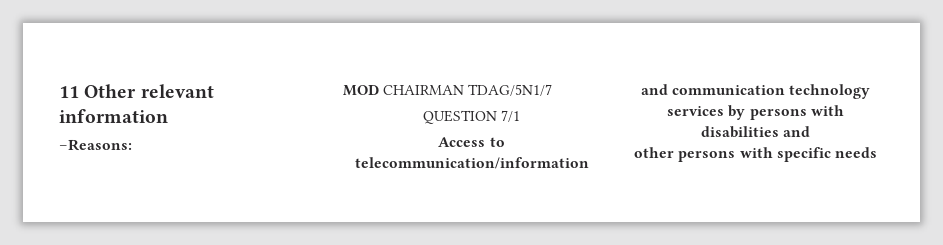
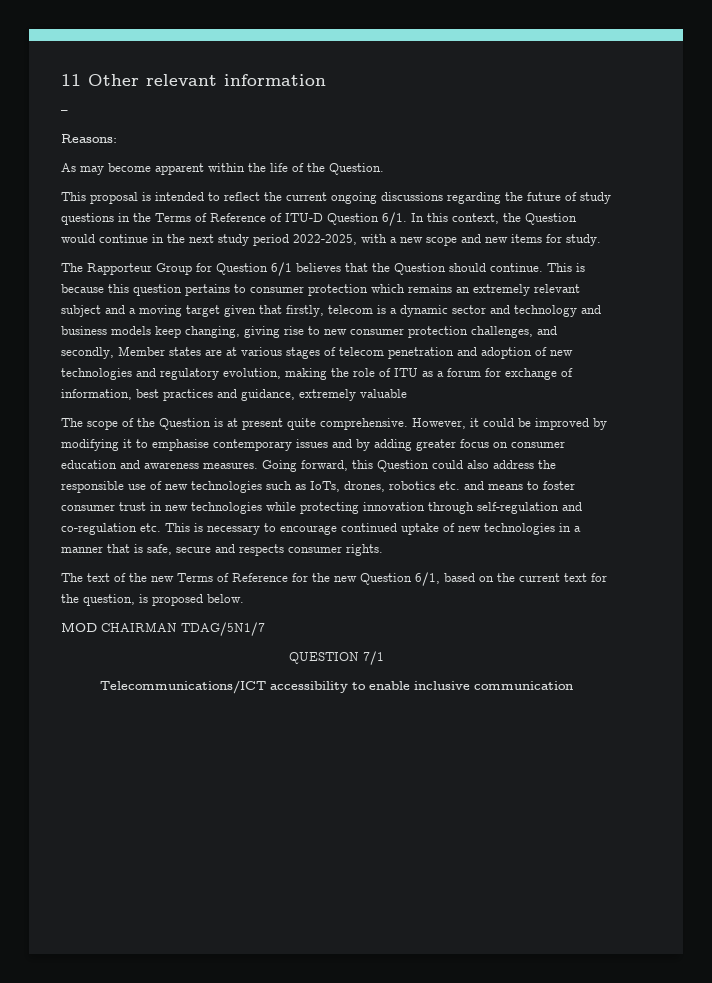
[59,139,132,151] –Reasons: -> [61,110,68,114] [61,134,117,143] [61,163,384,175] [61,192,611,204] [61,212,577,226] [61,234,601,246] [61,262,585,276] [61,284,580,296] [61,305,601,317] [61,326,557,338] [61,346,573,359] [61,368,573,380] [61,389,407,401] [61,418,607,430] [61,439,565,451] [61,460,556,472] [61,481,575,493] [61,502,582,514] [61,523,581,535] [61,544,383,556] [61,572,607,586] [61,594,244,606] – // Reasons: // As may become apparent within the life of the Question. // This proposal is intended to reflect the current ongoing discussions regarding the future of study questions in the Terms of Reference of ITU-D Question 6/1. In this context, the Question would continue in the next study period 2022-2025, with a new scope and new items for study. // The Rapporteur Group for Question 6/1 believes that the Question should continue. This is because this question pertains to consumer protection which remains an extremely relevant subject and a moving target given that firstly, telecom is a dynamic sector and technology and business models keep changing, giving rise to new consumer protection challenges, and secondly, Member states are at various stages of telecom penetration and adoption of new technologies and regulatory evolution, making the role of ITU as a forum for exchange of information, best practices and guidance, extremely valuable // The scope of the Question is at present quite comprehensive. However, it could be improved by modifying it to emphasise contemporary issues and by adding greater focus on consumer education and awareness measures. Going forward, this Question could also address the responsible use of new technologies such as IoTs, drones, robotics etc. and means to foster consumer trust in new technologies while protecting innovation through self-regulation and co-regulation etc. This is necessary to encourage continued uptake of new technologies in a manner that is safe, secure and respects consumer rights. // The text of the new Terms of Reference for the new Question 6/1, based on the current text for the question, is proposed below.
[438,137,505,147] [354,157,589,169] [640,84,871,99] [667,105,844,120] [700,126,811,138] [634,147,877,162] Access to telecommunication/information and communication technology services by persons with disabilities and // other persons with specific needs -> [100,680,573,694] Telecommunications/ICT accessibility to enable inclusive communication

